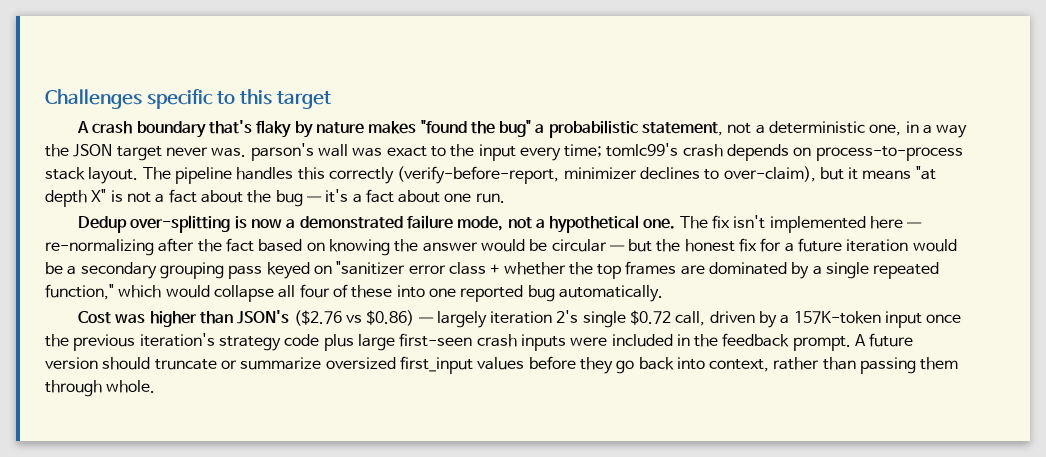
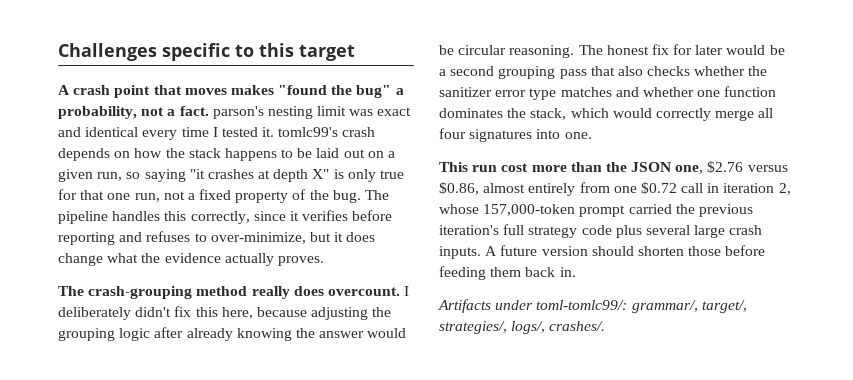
[136,120,364,138] boundary that's flaky by nature -> [114,85,227,98] point that moves
[548,120,968,138] [45,143,963,161] [45,166,936,184] [45,189,505,207] [77,215,923,233] [45,238,325,256] probabilistic statement, not a deterministic one, in a way the JSON target never was. parson's wall was exact to the input every time; tomlc99's crash depends on process-to-process stack layout. The pipeline handles this correctly (verify-before-report, minimizer declines to over-claim), but it means "at depth X" is not a fact about the bug — it's a fact about one run. // Dedup over-splitting is now a demonstrated failure mode, not a hypothetical one. The fix isn't implemented here — re-normalizing after the fact based on -> [58,106,412,119] [58,127,376,140] [58,148,396,161] [58,169,405,182] [58,189,390,203] [58,210,393,224] [58,231,376,245] [58,253,324,266] [58,286,410,299] [58,306,392,320] [58,327,233,341] probability, not a fact. parson's nesting limit was exact and identical every time I tested it. tomlc99's crash depends on how the stack happens to be laid out on a given run, so saying "it crashes at depth X" is only true for that one run, not a fixed property of the bug. The pipeline handles this correctly, since it verifies before reporting and refuses to over-minimize, but it does change what the evidence actually proves. // The crash-grouping method really does overcount. I deliberately didn't fix this here, because adjusting the grouping logic after already
[609,238,909,252] — but the honest fix for a future iteration -> [509,44,724,58] reasoning. The honest fix for later
[80,262,157,279] secondary -> [450,66,495,76] second
[266,261,940,279] [45,284,663,302] [77,310,962,328] keyed on "sanitizer error class + whether the top frames are dominated by a single repeated function," which would collapse all four of these into one reported bug automatically. // Cost was higher than JSON's ($2.76 vs $0.86) — largely iteration 2's single $0.72 call, driven by a 157K-token input once -> [590,66,768,76] [439,86,777,100] [439,108,774,121] [439,128,592,142] [439,161,788,174] [439,182,791,196] [439,204,672,217] that also checks whether the sanitizer error type matches and whether one function dominates the stack, which would correctly merge all four signatures into one. // This run cost more than the JSON one, $2.76 versus $0.86, almost entirely from one $0.72 call in iteration 2, whose 157,000-token prompt carried
(215, 340) none -> [503,224,525,235] full
[357,333,914,351] [45,356,959,374] [45,380,156,397] large first-seen crash inputs were included in the feedback prompt. A future version should truncate or summarize oversized first_input values before they go back into context, rather than passing them through whole. -> [645,225,763,238] [439,245,766,259] [439,266,576,280] [438,299,747,313] [439,321,606,334] several large crash inputs. A future version should shorten those before feeding them back in. // Artifacts under toml-tomlc99/: grammar/, target/, strategies/, logs/, crashes/.

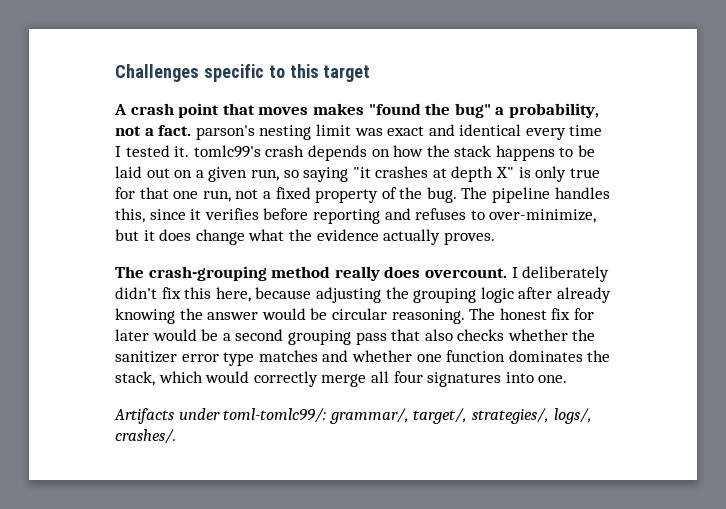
[164,211,250,224] this correctly, -> [115,208,145,223] this,
[439,161,788,174] [439,182,791,196] [439,204,753,217] [439,224,763,238] [439,245,766,259] [439,266,576,280] // This run cost more than the JSON one, $2.76 versus $0.86, almost entirely from one $0.72 call in iteration 2, whose 157,000-token prompt carried the previous iteration's full strategy code plus several large crash inputs. A future version should shorten those before feeding them back in. -> (568, 379) none

